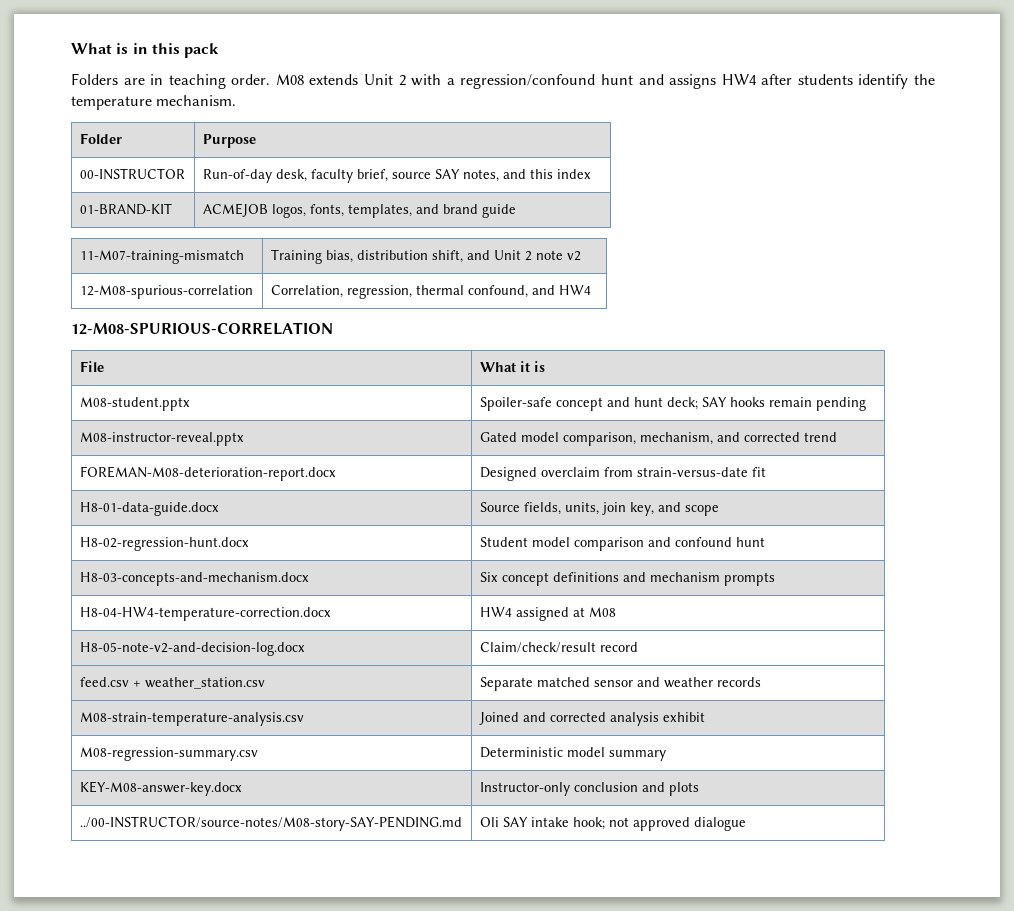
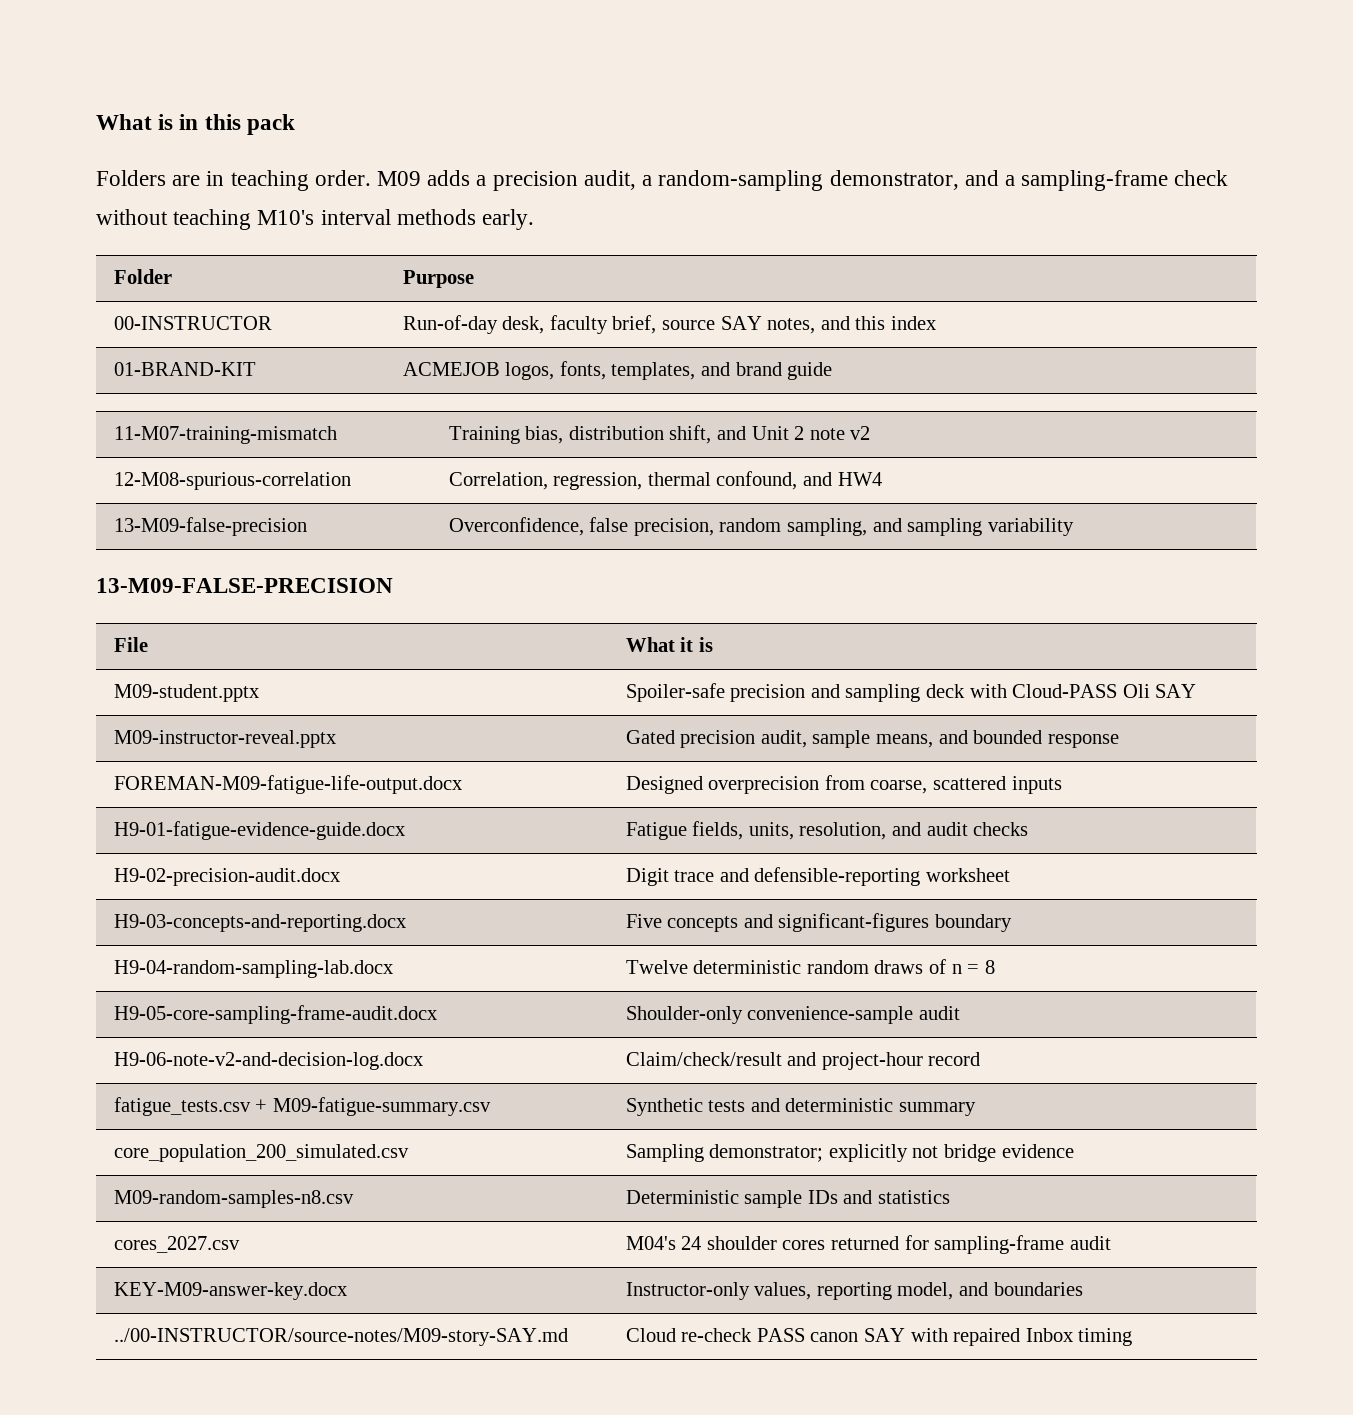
[275,74,935,89] [71,95,237,110] M08 extends Unit 2 with a regression/confound hunt and assigns HW4 after students identify the temperature mechanism. -> [377,170,1229,191] [96,209,535,230] M09 adds a precision audit, a random-sampling demonstrator, and a sampling-frame check without teaching M10's interval methods early.
[71,322,333,335] // 12-M08-SPURIOUS-CORRELATION -> [113,517,307,536] [448,517,1074,536] [96,578,393,593] // 13-M09-false-precision | Overconfidence, false precision, random sampling, and sampling variability // 13-M09-FALSE-PRECISION
[79,397,190,411] M08-student.pptx -> [113,684,259,702] M09-student.pptx
[555,397,866,411] [79,432,244,446] [479,432,837,446] [79,466,336,481] [479,467,766,481] [79,502,219,516] [479,502,719,516] [79,537,249,551] [479,537,765,551] [79,572,309,586] [479,572,775,586] [79,607,331,621] [479,607,616,621] [79,642,305,656] concept and hunt deck; SAY hooks remain pending // M08-instructor-reveal.pptx | Gated model comparison, mechanism, and corrected trend // FOREMAN-M08-deterioration-report.docx | Designed overclaim from strain-versus-date fit // H8-01-data-guide.docx | Source fields, units, join key, and scope // H8-02-regression-hunt.docx | Student model comparison and confound hunt // H8-03-concepts-and-mechanism.docx | Six concept definitions and mechanism prompts // H8-04-HW4-temperature-correction.docx | HW4 assigned at M08 // H8-05-note-v2-and-decision-log.docx -> [730,684,1197,702] [113,730,336,748] [625,730,1119,748] [113,775,462,794] [625,775,1062,794] [113,821,405,840] [625,821,1029,840] [113,868,340,886] [625,867,1011,886] [113,914,406,932] [625,913,1013,932] [113,960,393,978] [625,959,995,974] [113,1005,437,1024] [625,1006,960,1024] [113,1052,423,1070] precision and sampling deck with Cloud-PASS Oli SAY // M09-instructor-reveal.pptx | Gated precision audit, sample means, and bounded response // FOREMAN-M09-fatigue-life-output.docx | Designed overprecision from coarse, scattered inputs // H9-01-fatigue-evidence-guide.docx | Fatigue fields, units, resolution, and audit checks // H9-02-precision-audit.docx | Digit trace and defensible-reporting worksheet // H9-03-concepts-and-reporting.docx | Five concepts and significant-figures boundary // H9-04-random-sampling-lab.docx | Twelve deterministic random draws of n = 8 // H9-05-core-sampling-frame-audit.docx | Shoulder-only convenience-sample audit // H9-06-note-v2-and-decision-log.docx
(596, 647) none -> [787,1052,923,1070] and project-hour
[79,677,265,689] [479,677,761,691] [79,712,304,726] [478,712,705,726] [79,747,258,761] [479,747,666,761] [79,781,242,796] [479,782,699,796] [79,816,462,831] [479,817,746,831] feed.csv + weather_station.csv | Separate matched sensor and weather records // M08-strain-temperature-analysis.csv | Joined and corrected analysis exhibit // M08-regression-summary.csv | Deterministic model summary // KEY-M08-answer-key.docx | Instructor-only conclusion and plots // ../00-INSTRUCTOR/source-notes/M08-story-SAY-PENDING.md | Oli SAY intake hook; not approved dialogue -> [113,1097,491,1116] [625,1098,977,1116] [113,1144,409,1162] [625,1144,1074,1162] [113,1190,354,1208] [625,1190,951,1208] [113,1236,240,1253] [625,1235,1111,1254] [113,1282,347,1300] [625,1282,1083,1300] [113,1328,568,1346] [625,1328,1133,1346] fatigue_tests.csv + M09-fatigue-summary.csv | Synthetic tests and deterministic summary // core_population_200_simulated.csv | Sampling demonstrator; explicitly not bridge evidence // M09-random-samples-n8.csv | Deterministic sample IDs and statistics // cores_2027.csv | M04's 24 shoulder cores returned for sampling-frame audit // KEY-M09-answer-key.docx | Instructor-only values, reporting model, and boundaries // ../00-INSTRUCTOR/source-notes/M09-story-SAY.md | Cloud re-check PASS canon SAY with repaired Inbox timing

